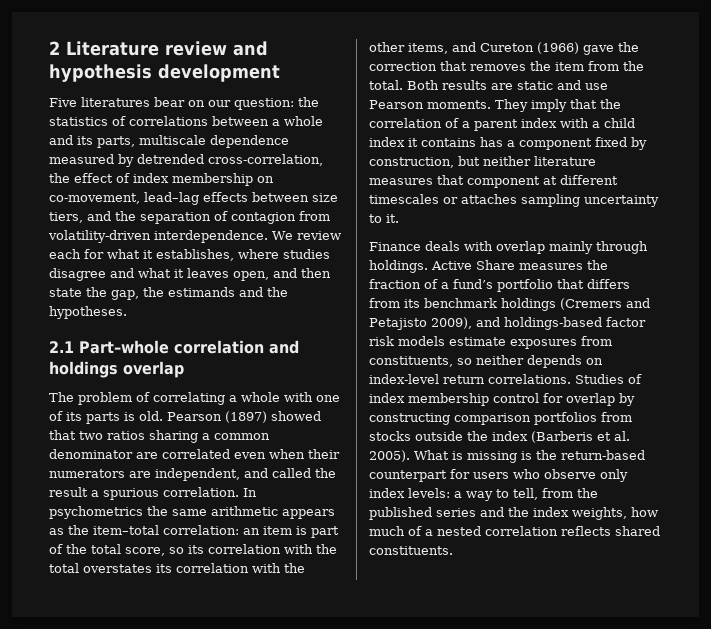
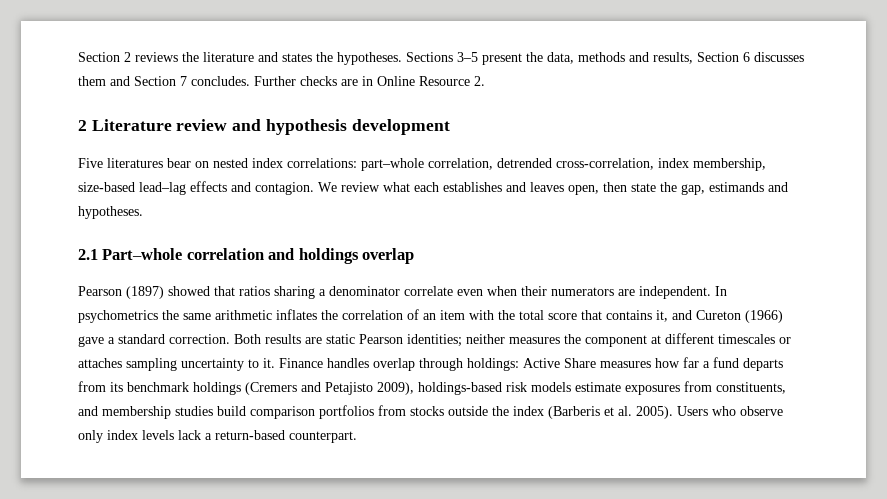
(49, 48) none -> [78,52,804,65] [78,76,485,86] Section 2 reviews the literature and states the hypotheses. Sections 3–5 present the data, methods and results, Section 6 discusses them and Section 7 concludes. Further checks are in Online Resource 2. //
[208,97,319,110] [49,116,323,126] [49,135,289,148] [49,154,323,167] [49,173,274,186] [49,192,338,205] [49,211,330,224] [48,230,341,243] [49,249,330,261] [49,268,184,281] our question: the statistics of correlations between a whole and its parts, multiscale dependence measured by detrended cross-correlation, the effect of index membership on co-movement, lead–lag effects between size tiers, and the separation of contagion from volatility-driven interdependence. We review each for what it establishes, where studies disagree and what it -> [213,158,766,171] [78,181,526,195] nested index correlations: part–whole correlation, detrended cross-correlation, index membership, size-based lead–lag effects and contagion. We review what each establishes and
[273,268,297,278] and -> (599, 190) none
[143,287,164,297] the -> (705, 189) none
[267,287,288,297] the -> (788, 187) none
[49,392,340,405] [49,411,163,424] The problem of correlating a whole with one of its parts is old. -> (415, 256) none
[79,431,103,440] two -> (235, 291) none
[214,433,270,440] [49,449,230,459] common denominator are correlated -> [329,286,453,296] denominator correlate
[155,468,336,481] [49,487,239,500] independent, and called the result a spurious correlation. -> [639,286,711,299] independent.
[282,509,335,519] [49,525,339,538] [49,544,337,556] [49,563,305,573] [369,42,639,55] [369,61,644,71] [369,80,608,90] [369,99,621,112] [369,118,635,131] [369,137,647,150] [369,156,596,168] [369,175,464,185] appears as the item–total correlation: an item is part of the total score, so its correlation with the total overstates its correlation with the other items, and Cureton (1966) gave the correction that removes the item from the total. Both results are static and use Pearson moments. They imply that the correlation of a parent index with a child index it contains has a component fixed by construction, but neither literature measures that -> [276,309,783,323] [78,334,581,347] inflates the correlation of an item with the total score that contains it, and Cureton (1966) gave a standard correction. Both results are static Pearson identities; neither measures the
[369,241,648,254] [369,260,608,273] [369,279,630,292] // Finance deals with overlap mainly through holdings. Active Share measures the fraction of a fund’s portfolio that differs -> [279,357,783,371] Finance handles overlap through holdings: Active Share measures how far a fund departs
[476,317,646,330] and holdings-based factor -> [418,382,502,395] holdings-based
[457,355,603,368] [369,374,642,384] [369,393,635,406] [369,413,450,425] so neither depends on index-level return correlations. Studies of index membership control for overlap by constructing -> [78,406,246,419] and membership studies build
[414,450,645,463] [369,469,628,482] [369,488,598,501] [369,507,658,520] [369,526,660,536] [369,546,453,555] What is missing is the return-based counterpart for users who observe only index levels: a way to tell, from the published series and the index weights, how much of a nested correlation reflects shared constituents. -> [677,406,783,416] [78,430,357,443] Users who observe only index levels lack a return-based counterpart.

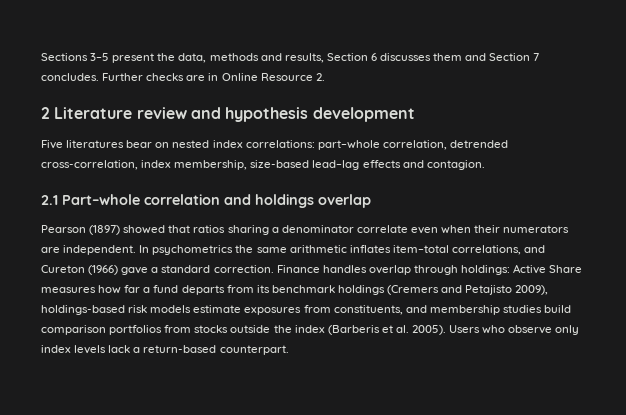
[78,52,402,65] Section 2 reviews the literature and states the hypotheses. -> (41, 57) none
[318,182,788,195] [78,206,143,219] We review what each establishes and leaves open, then state the gap, estimands and hypotheses. -> (485, 165) none
[321,309,668,322] the correlation of an item with the total score that contains it, -> [392,245,521,255] item–total correlations,
[234,333,791,347] [78,358,275,371] Both results are static Pearson identities; neither measures the component at different timescales or attaches sampling uncertainty to it. -> (274, 269) none

